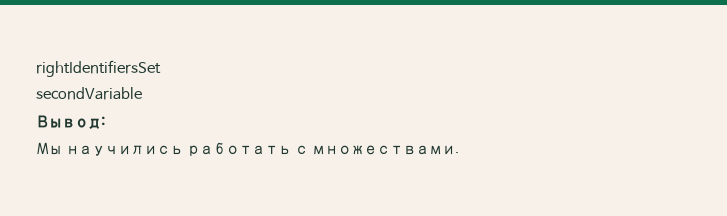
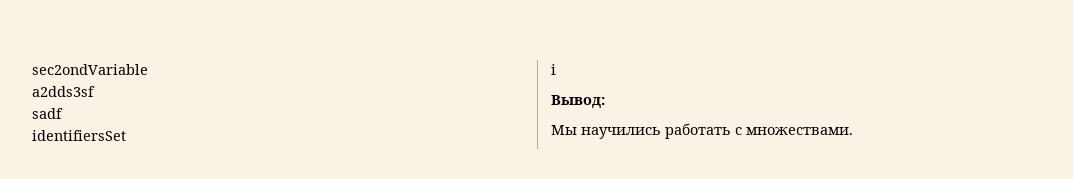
[36,60,161,77] [36,87,142,100] rightIdentifiersSet // secondVariable -> [32,64,148,75] [32,86,95,97] [32,108,63,119] [32,130,126,141] [551,64,556,75] sec2ondVariable // a2dds3sf // sadf // identifiersSet // i

